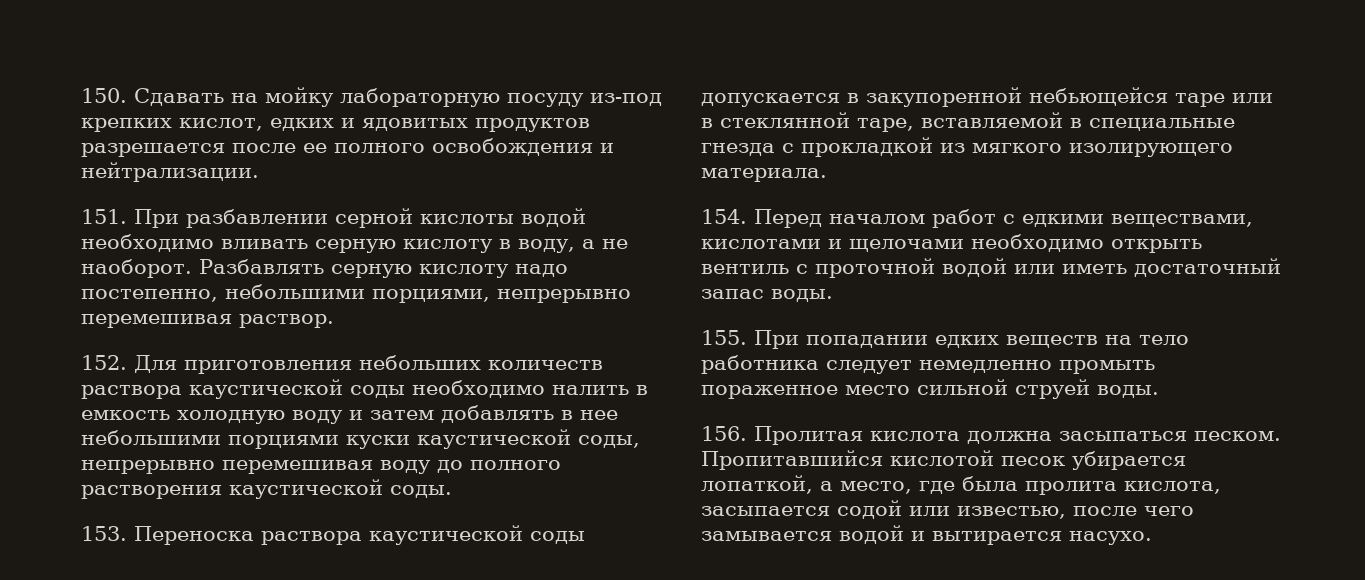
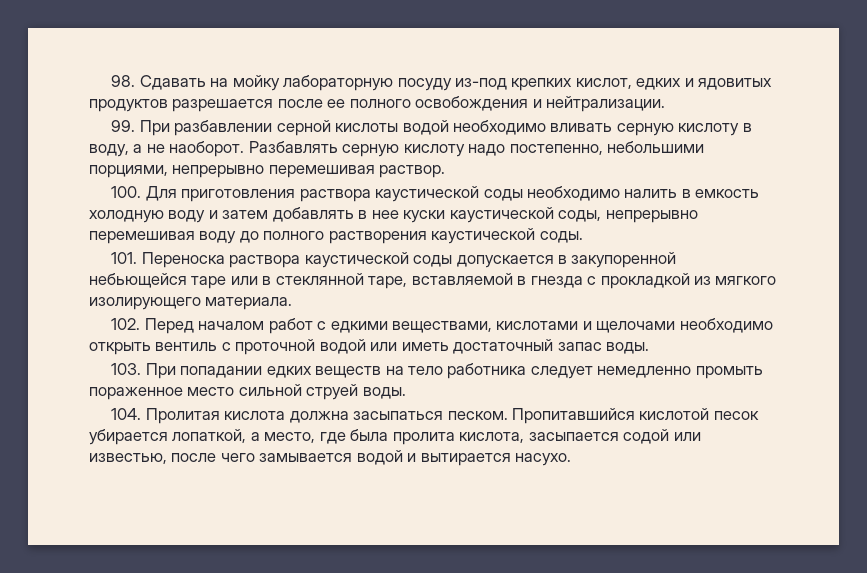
[81,88,127,103] 150. -> [111,75,136,87] 98.
[81,209,127,224] 151. -> [111,120,136,132] 99.
[81,355,127,370] 152. -> [111,186,142,198] 100.
[359,355,603,370] небольших количеств -> (296, 195) none
[81,430,339,449] небольшими порциями -> (399, 214) none
[81,526,127,541] 153. -> [111,252,138,264] 101.
[1089,118,1235,131] специальные -> (527, 280) none
[701,209,747,224] 154. -> [111,318,141,330] 102.
[701,330,747,345] 155. -> [111,363,142,375] 103.
[701,426,747,441] 156. -> [111,408,142,420] 104.

